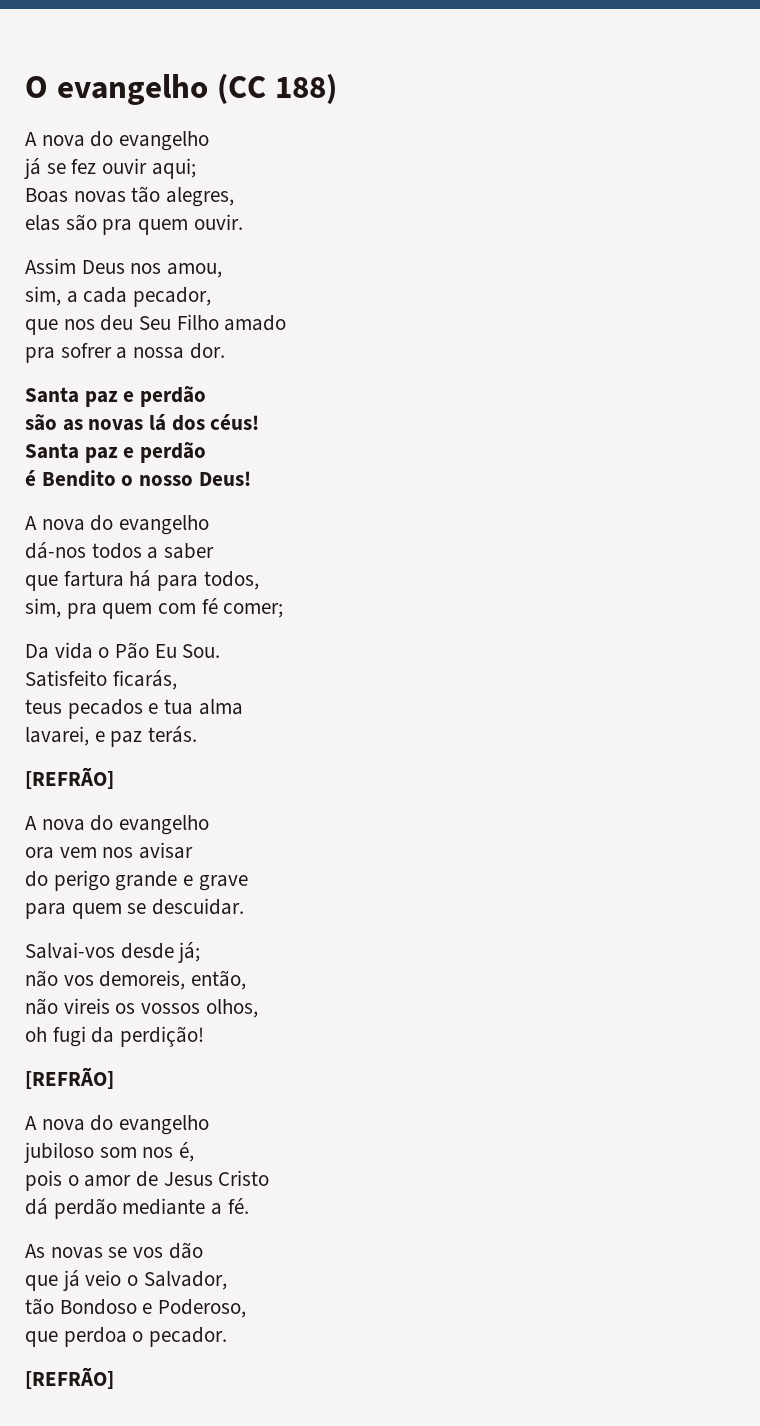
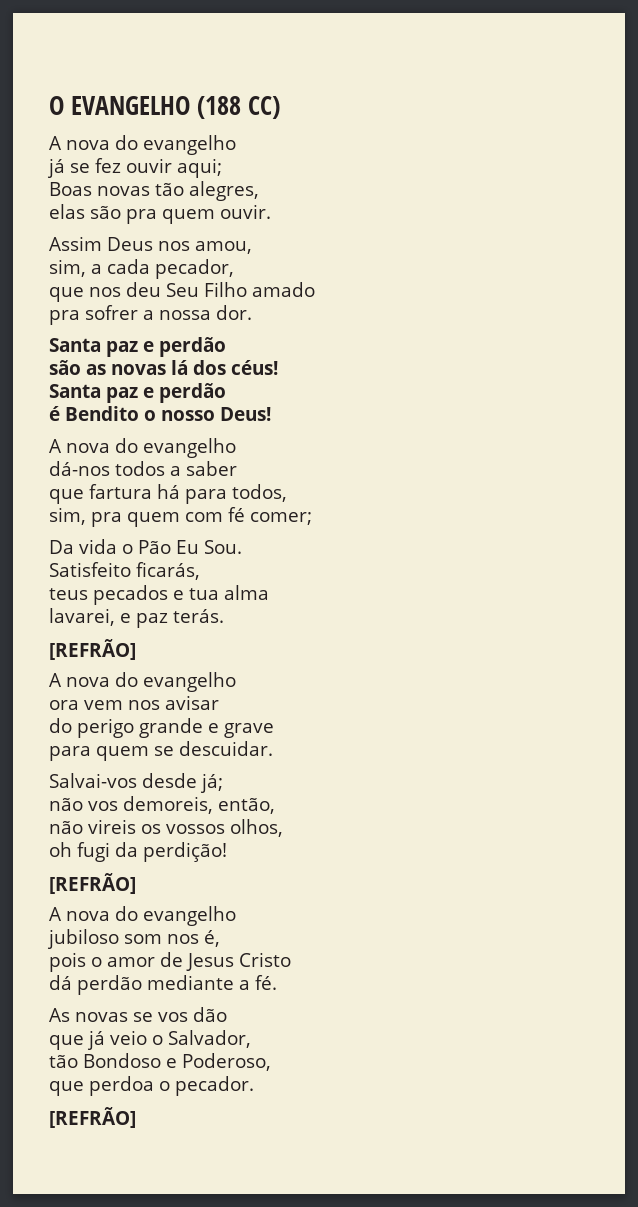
[56,73,337,105] evangelho (CC 188) -> [71,96,281,119] EVANGELHO (188 CC)

